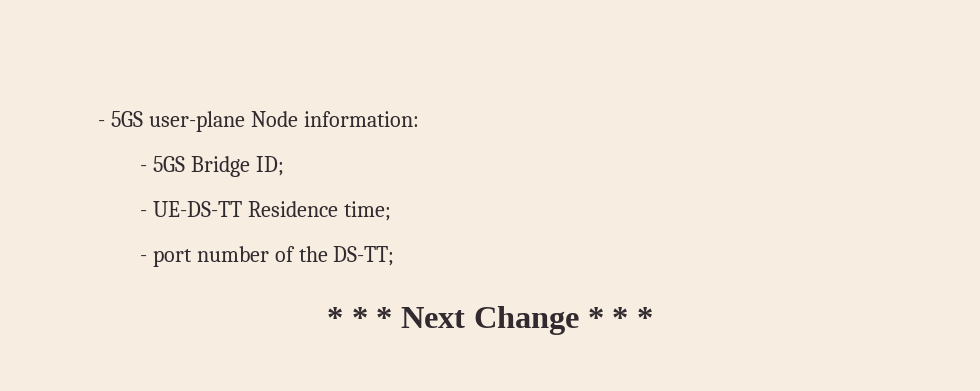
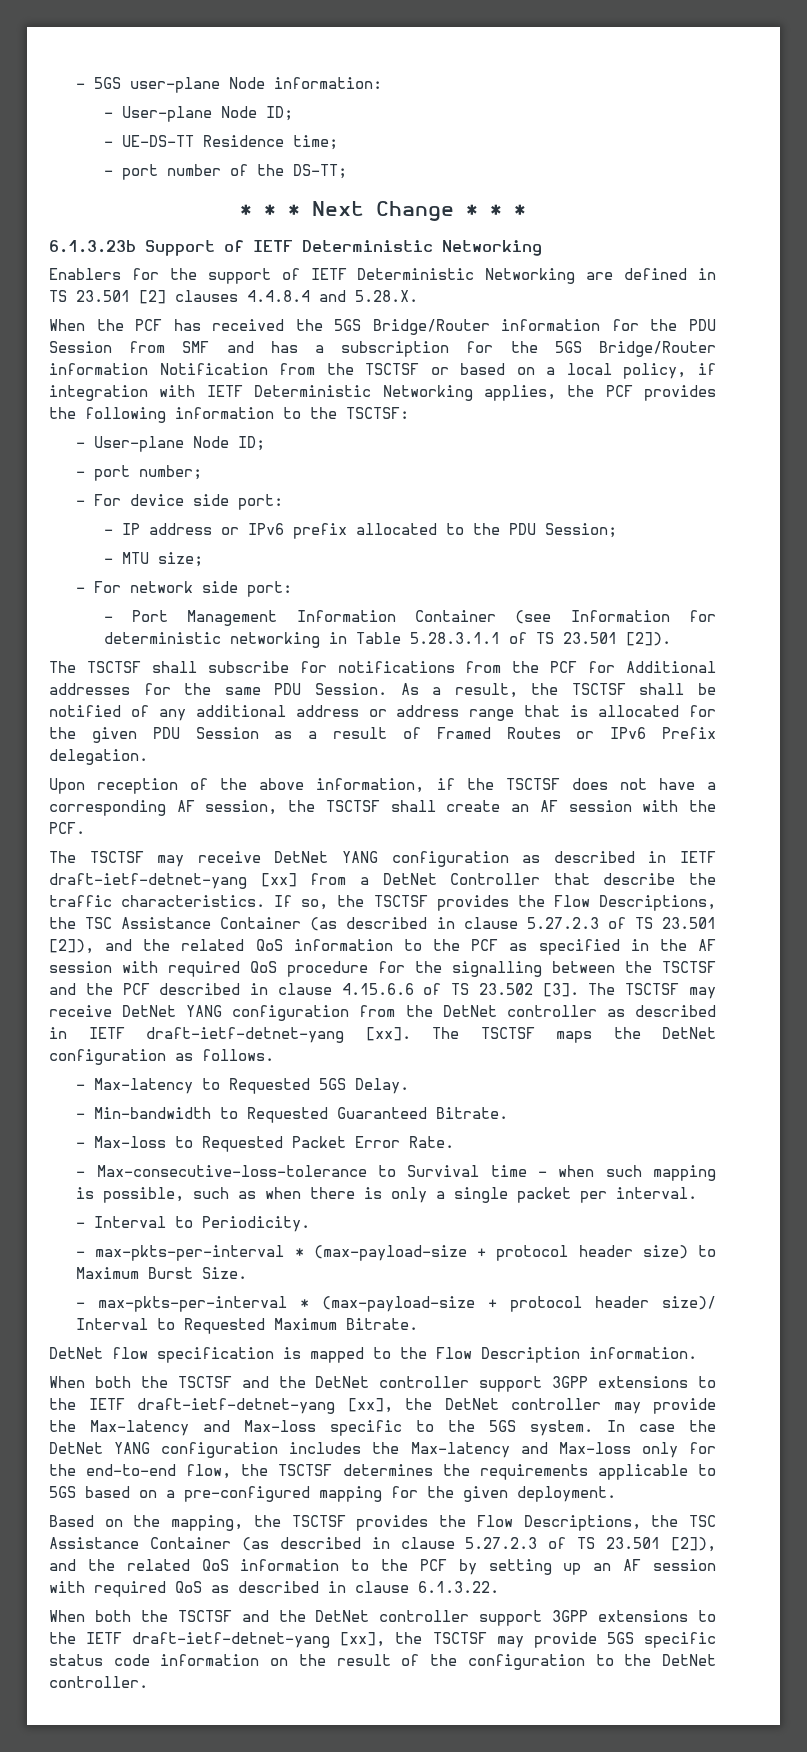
[152,156,250,177] 5GS Bridge -> [121,106,257,122] User-plane Node
(654, 317) none -> [49,240,542,256] [49,268,716,284] [49,290,418,304] [49,319,716,335] [49,341,716,357] [49,363,716,379] [49,385,716,401] [49,407,409,423] [76,436,266,452] [76,465,203,481] [76,494,284,510] [103,523,617,539] [103,552,203,567] [76,581,293,597] [103,610,716,626] [103,632,671,648] [49,661,716,673] [49,683,716,698] [49,705,716,721] [49,727,716,743] [49,749,148,765] [49,778,717,794] [49,800,717,816] [49,822,85,834] [49,851,717,867] [49,873,716,889] [49,895,716,911] [49,917,716,931] [49,939,716,955] [49,961,716,977] [49,983,716,999] [49,1005,716,1021] [49,1027,716,1043] [49,1049,274,1065] [76,1078,410,1094] [76,1107,509,1123] [76,1136,455,1152] [76,1165,716,1181] [76,1187,698,1203] [76,1216,311,1232] [76,1245,716,1261] [76,1267,248,1279] [76,1296,716,1312] [76,1318,419,1334] [49,1347,697,1363] [49,1376,716,1392] [49,1398,716,1414] [49,1420,716,1436] [49,1442,716,1458] [49,1464,716,1480] [49,1486,616,1502] [49,1515,717,1531] [49,1537,716,1552] [49,1559,716,1575] [49,1581,499,1597] [49,1610,716,1626] [49,1632,716,1648] [49,1654,717,1670] [49,1676,148,1688] // 6.1.3.23b Support of IETF Deterministic Networking // Enablers for the support of IETF Deterministic Networking are defined in TS 23.501 [2] clauses 4.4.8.4 and 5.28.X. // When the PCF has received the 5GS Bridge/Router information for the PDU Session from SMF and has a subscription for the 5GS Bridge/Router information Notification from the TSCTSF or based on a local policy, if integration with IETF Deterministic Networking applies, the PCF provides the following information to the TSCTSF: // - User-plane Node ID; // - port number; // - For device side port: // - IP address or IPv6 prefix allocated to the PDU Session; // - MTU size; // - For network side port: // - Port Management Information Container (see Information for deterministic networking in Table 5.28.3.1.1 of TS 23.501 [2]). // The TSCTSF shall subscribe for notifications from the PCF for Additional addresses for the same PDU Session. As a result, the TSCTSF shall be notified of any additional address or address range that is allocated for the given PDU Session as a result of Framed Routes or IPv6 Prefix delegation. // Upon reception of the above information, if the TSCTSF does not have a corresponding AF session, the TSCTSF shall create an AF session with the PCF. // The TSCTSF may receive DetNet YANG configuration as described in IETF draft-ietf-detnet-yang [xx] from a DetNet Controller that describe the traffic characteristics. If so, the TSCTSF provides the Flow Descriptions, the TSC Assistance Container (as described in clause 5.27.2.3 of TS 23.501 [2]), and the related QoS information to the PCF as specified in the AF session with required QoS procedure for the signalling between the TSCTSF and the PCF described in clause 4.15.6.6 of TS 23.502 [3]. The TSCTSF may receive DetNet YANG configuration from the DetNet controller as described in IETF draft-ietf-detnet-yang [xx]. The TSCTSF maps the DetNet configuration as follows. // - Max-latency to Requested 5GS Delay. // - Min-bandwidth to Requested Guaranteed Bitrate. // - Max-loss to Requested Packet Error Rate. // - Max-consecutive-loss-tolerance to Survival time - when such mapping is possible, such as when there is only a single packet per interval. // - Interval to Periodicity. // - max-pkts-per-interval * (max-payload-size + protocol header size) to Maximum Burst Size. // - max-pkts-per-interval * (max-payload-size + protocol header size)/ Interval to Requested Maximum Bitrate. // DetNet flow specification is mapped to the Flow Description information. // When both the TSCTSF and the DetNet controller support 3GPP extensions to the IETF draft-ietf-detnet-yang [xx], the DetNet controller may provide the Max-latency and Max-loss specific to the 5GS system. In case the DetNet YANG configuration includes the Max-latency and Max-loss only for the end-to-end flow, the TSCTSF determines the requirements applicable to 5GS based on a pre-configured mapping for the given deployment. // Based on the mapping, the TSCTSF provides the Flow Descriptions, the TSC Assistance Container (as described in clause 5.27.2.3 of TS 23.501 [2]), and the related QoS information to the PCF by setting up an AF session with required QoS as described in clause 6.1.3.22. // When both the TSCTSF and the DetNet controller support 3GPP extensions to the IETF draft-ietf-detnet-yang [xx], the TSCTSF may provide 5GS specific status code information on the result of the configuration to the DetNet controller.

